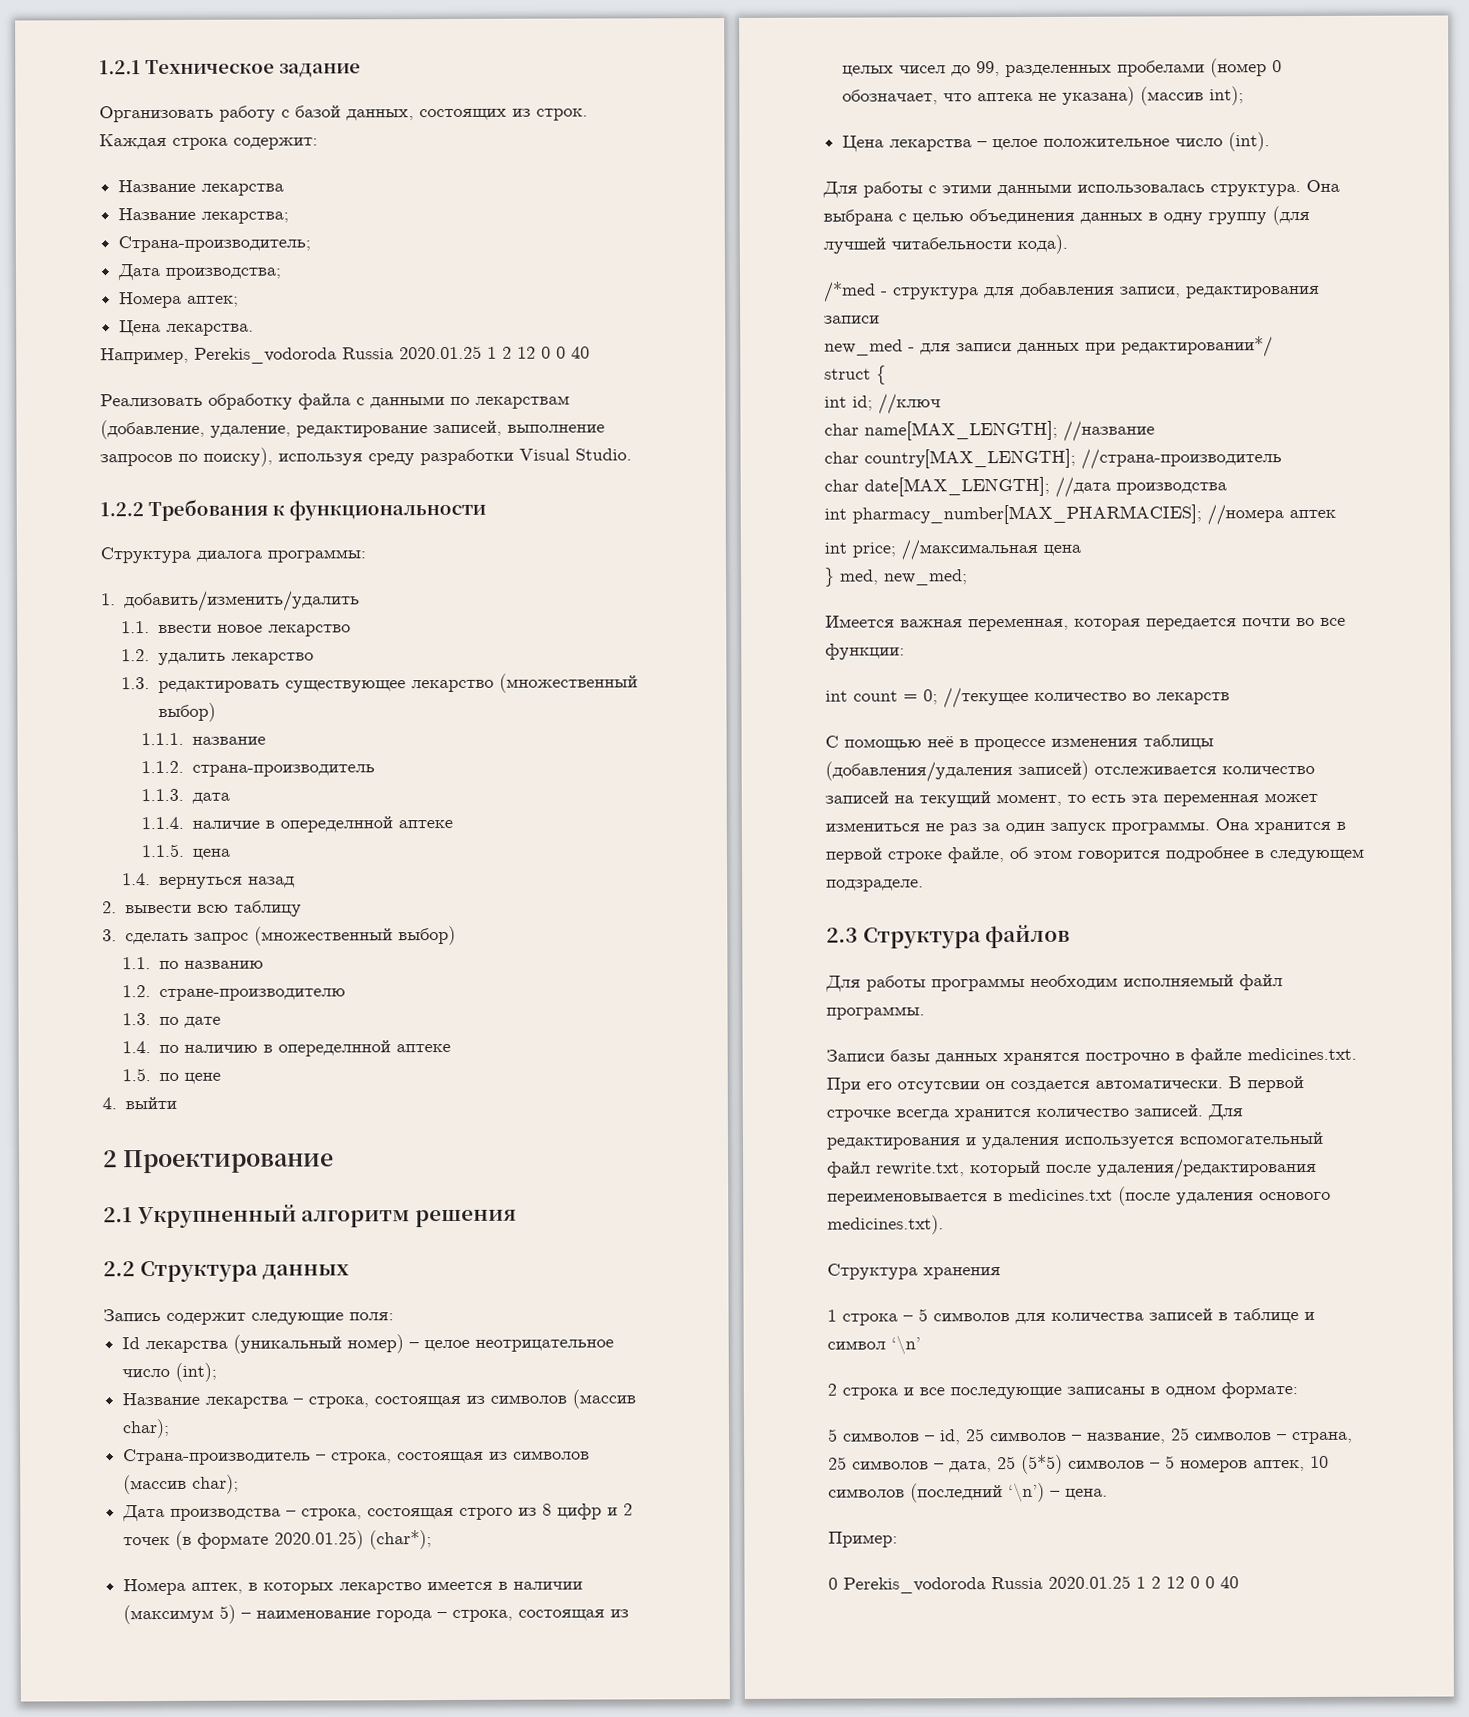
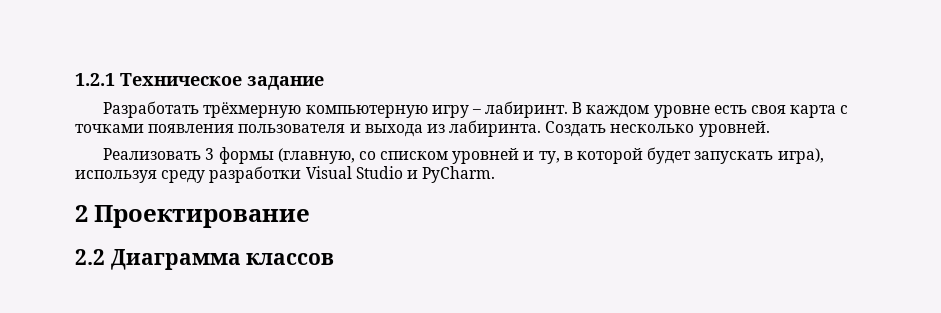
[99,105,588,123] [99,133,318,150] [118,179,285,196] [118,207,290,224] [118,235,312,253] [117,263,282,281] [119,291,240,309] [119,319,255,337] [100,345,590,365] [100,393,570,410] [100,419,605,440] [100,447,632,467] [100,498,486,522] [100,546,366,564] [101,590,360,613] [120,621,351,637] [120,649,314,666] [120,673,638,694] [157,702,216,723] [140,732,266,746] [140,760,375,777] [140,788,230,804] [140,816,453,833] [140,843,231,860] [121,873,295,890] [102,900,302,917] [102,925,456,946] [121,957,264,970] [121,985,346,1002] [121,1013,221,1028] [121,1040,451,1057] [121,1068,221,1084] [102,1096,177,1110] [103,1149,335,1174] [103,1204,517,1229] [103,1260,351,1283] [103,1309,394,1325] [122,1334,615,1354] [122,1362,218,1382] [122,1389,637,1409] [122,1418,171,1439] [123,1448,591,1466] [123,1474,240,1495] [122,1503,634,1522] [123,1530,433,1550] [123,1578,584,1596] [123,1604,630,1625] [842,58,1283,78] [842,86,1245,106] [842,132,1271,152] [822,179,1340,198] [823,205,1310,226] [823,234,1068,255] [823,281,1320,303] [824,315,880,324] [824,336,1273,358] [824,365,886,385] [824,393,941,415] [824,420,1155,442] [824,448,1282,470] [824,476,1227,498] [824,504,1336,526] [824,538,1081,561] [824,567,968,587] [825,615,1346,632] [825,643,905,660] [825,686,1230,709] [825,734,1214,752] [825,760,1315,783] [825,791,1318,808] [825,818,1346,836] [825,846,1365,864] [826,879,924,892] [826,924,1071,949] [825,974,1283,992] [826,1006,925,1020] [826,1047,1357,1066] [826,1076,1304,1094] [826,1104,1243,1122] [826,1131,1323,1150] [827,1157,1317,1180] [827,1186,1331,1206] [827,1215,944,1235] [827,1263,1001,1280] [827,1308,1315,1326] [827,1335,921,1355] [827,1382,1298,1400] [827,1427,1353,1445] [828,1454,1329,1475] [828,1482,1108,1503] [828,1531,898,1548] [828,1575,1239,1594] Организовать работу с базой данных, состоящих из строк. Каждая строка содержит: // Название лекарства // Название лекарства; // Страна-производитель; // Дата производства; // Номера аптек; // Цена лекарства. // Например, Perekis_vodoroda Russia 2020.01.25 1 2 12 0 0 40 // Реализовать обработку файла с данными по лекарствам (добавление, удаление, редактирование записей, выполнение запросов по поиску), используя среду разработки Visual Studio. // 1.2.2 Требования к функциональности // Структура диалога программы: // 1. добавить/изменить/удалить // 1.1. ввести новое лекарство // 1.2. удалить лекарство // 1.3. редактировать существующее лекарство (множественный выбор) // 1.1.1. название // 1.1.2. страна-производитель // 1.1.3. дата // 1.1.4. наличие в опеределнной аптеке // 1.1.5. цена // 1.4. вернуться назад // 2. вывести всю таблицу // 3. сделать запрос (множественный выбор) // 1.1. по названию // 1.2. стране-производителю // 1.3. по дате // 1.4. по наличию в опеределнной аптеке // 1.5. по цене // 4. выйти // 2 Проектирование // 2.1 Укрупненный алгоритм решения // 2.2 Структура данных // Запись содержит следующие поля: // Id лекарства (уникальный номер) – целое неотрицательное число (int); // Название лекарства – строка, состоящая из символов (массив char); // Страна-производитель – строка, состоящая из символов (массив char); // Дата производства – строка, состоящая строго из 8 цифр и 2 точек (в формате 2020.01.25) (char*); // Номера аптек, в которых лекарство имеется в наличии (максимум 5) – наименование города – строка, состоящая из целых чисел до 99, разделенных пробелами (номер 0 обозначает, что аптека не указана) (массив int); // Цена лекарства – целое положительное число (int). // Для работы с этими данными использовалась структура. Она выбрана с целью объединения данных в одну группу (для лучшей читабельности кода). // /*med - структура для добавления записи, редактирования записи // new_med - для записи данных при редактировании*/ // struct { // int id; //ключ // char name[MAX_LENGTH]; //название // char country[MAX_LENGTH]; //страна-производитель // char date[MAX_LENGTH]; //дата производства // int pharmacy_number[MAX_PHARMACIES]; //номера аптек // int price; //максимальная цена // } med, new_med; // Имеется важная переменная, которая передается почти во все функции: // int count = 0; //текущее количество во лекарств // С помощью неё в процессе изменения таблицы (добавления/удаления записей) отслеживается количество записей на текущий момент, то есть эта переменная может измениться не раз за один запуск программы. Она хранится в первой строке файле, об этом говорится подробнее в следующем подзраделе. // 2.3 Структура файлов // Для работы программы необходим исполняемый файл программы. // Записи базы данных хранятся построчно в файле medicines.txt. При его отсутсвии он создается автоматически. В первой строчке всегда хранится количество записей. Для редактирования и удаления используется вспомогательный файл rewrite.txt, который после удаления/редактирования переименовывается в medicines.txt (после удаления основого medicines.txt). // Структура хранения // 1 строка – 5 символов для количества записей в таблице и символ ‘\n’ // 2 строка и все последующие записаны в одном формате: // 5 символов – id, 25 символов – название, 25 символов – страна, 25 символов – дата, 25 (5*5) символов – 5 номеров аптек, 10 символов (последний ‘\n’) – цена. // Пример: // 0 Perekis_vodoroda Russia 2020.01.25 1 2 12 0 0 40 -> [103,101,849,118] [75,120,770,137] [103,147,824,164] [75,166,496,183] [75,205,311,228] [75,249,335,270] Разработать трёхмерную компьютерную игру – лабиринт. В каждом уровне есть своя карта с точками появления пользователя и выхода из лабиринта. Создать несколько уровней. // Реализовать 3 формы (главную, со списком уровней и ту, в которой будет запускать игра), используя среду разработки Visual Studio и PyCharm. // 2 Проектирование // 2.2 Диаграмма классов

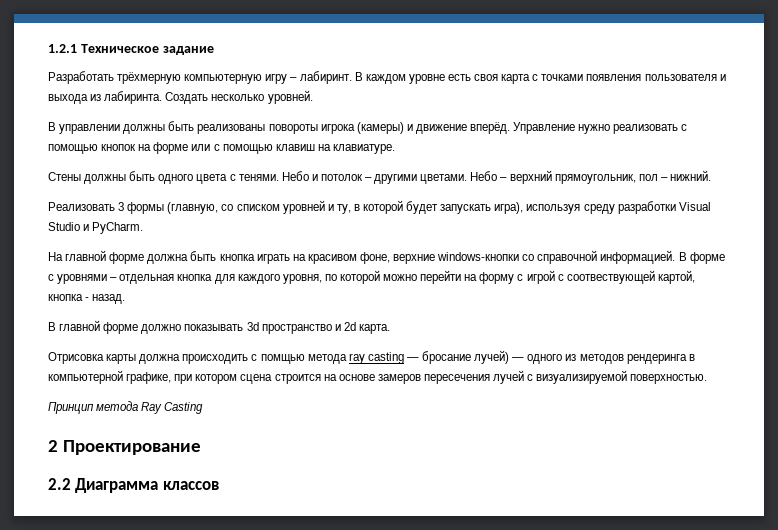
(770, 129) none -> [48,121,688,134] [48,142,395,154] [48,170,711,184] // В управлении должны быть реализованы повороты игрока (камеры) и движение вперёд. Управление нужно реализовать с помощью кнопок на форме или с помощью клавиш на клавиатуре. // Стены должны быть одного цвета с тенями. Небо и потолок – другими цветами. Небо – верхний прямоугольник, пол – нижний.
(496, 174) none -> [48,250,725,264] [48,270,695,284] [48,294,126,304] [48,320,390,334] [48,350,695,364] [48,370,708,384] [48,401,204,414] // На главной форме должна быть кнопка играть на красивом фоне, верхние windows-кнопки со справочной информацией. В форме с уровнями – отдельная кнопка для каждого уровня, по которой можно перейти на форму с игрой с соотвествующей картой, кнопка - назад. // В главной форме должно показывать 3d пространство и 2d карта. // Отрисовка карты должна происходить с помщью метода ray casting — бросание лучей) — одного из методов рендеринга в компьютерной графике, при котором сцена строится на основе замеров пересечения лучей с визуализируемой поверхностью. // Принцип метода Ray Casting

